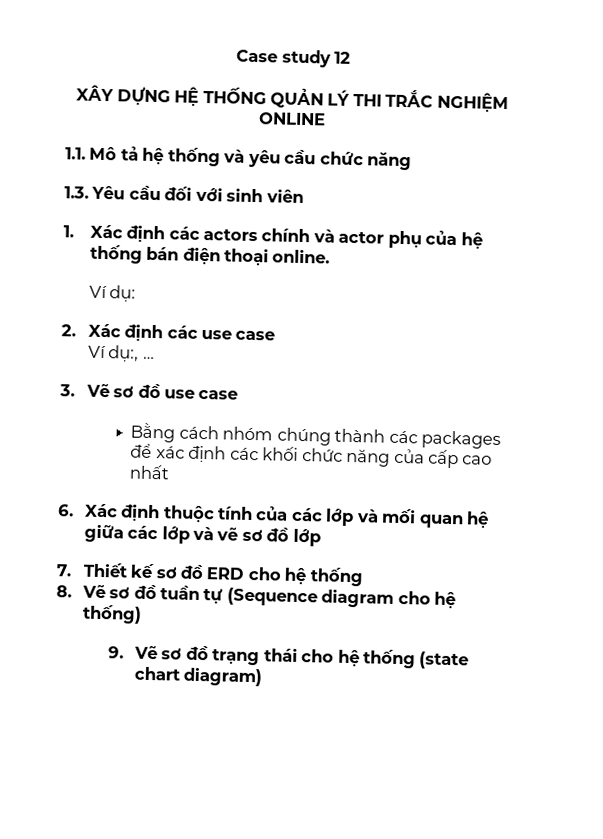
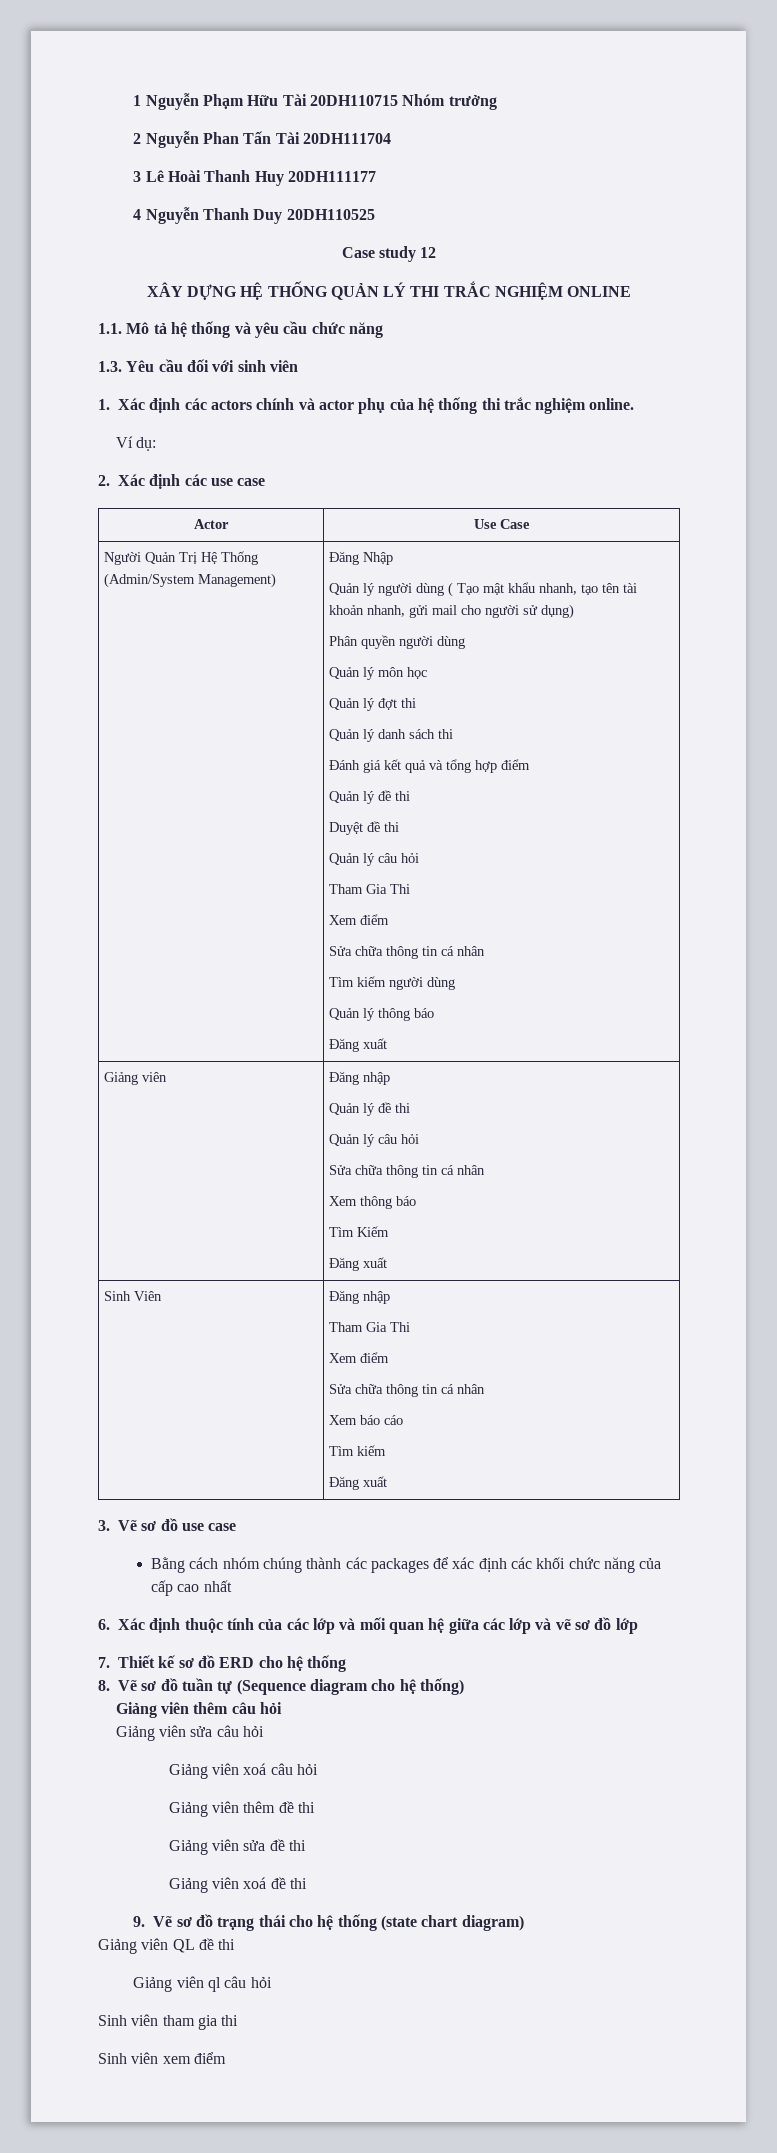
(236, 56) none -> [133,93,497,110] [133,131,391,148] [133,170,376,186] [133,207,375,224] 1 Nguyễn Phạm Hữu Tài 20DH110715 Nhóm trưởng // 2 Nguyễn Phan Tấn Tài 20DH111704 // 3 Lê Hoài Thanh Huy 20DH111177 // 4 Nguyễn Thanh Duy 20DH110525 //
[146,246,269,267] bán điện thoại -> [481,397,587,414] thi trắc nghiệm
[87,344,155,362] // Ví dụ:, … -> [194,519,229,529] [474,519,530,529] [104,551,259,565] [104,573,277,588] [329,551,394,565] [329,582,638,597] [329,604,575,619] [329,635,466,649] [329,667,428,680] [329,698,417,711] [329,729,454,742] [329,759,531,773] [329,790,411,804] [329,821,400,835] [329,853,420,866] [329,884,411,894] [329,914,390,925] [329,946,486,959] [329,976,456,990] [329,1008,435,1021] [329,1038,388,1052] [104,1072,168,1085] [329,1071,391,1085] [329,1102,411,1116] [329,1134,420,1147] [329,1165,486,1178] [329,1196,417,1209] [329,1226,390,1237] [329,1257,388,1271] [104,1291,163,1301] [329,1290,391,1304] [329,1322,411,1332] [329,1352,390,1363] [329,1384,486,1397] [329,1415,404,1425] [329,1445,387,1456] [329,1476,388,1490] // Actor | Use Case // Người Quản Trị Hệ Thống (Admin/System Management) | Đăng Nhập // Quản lý người dùng ( Tạo mật khẩu nhanh, tạo tên tài khoản nhanh, gửi mail cho người sử dụng) // Phân quyền người dùng // Quản lý môn học // Quản lý đợt thi // Quản lý danh sách thi // Đánh giá kết quả và tổng hợp điểm // Quản lý đề thi // Duyệt đề thi // Quản lý câu hỏi // Tham Gia Thi // Xem điểm // Sửa chữa thông tin cá nhân // Tìm kiếm người dùng // Quản lý thông báo // Đăng xuất // Giảng viên | Đăng nhập // Quản lý đề thi // Quản lý câu hỏi // Sửa chữa thông tin cá nhân // Xem thông báo // Tìm Kiếm // Đăng xuất // Sinh Viên | Đăng nhập // Tham Gia Thi // Xem điểm // Sửa chữa thông tin cá nhân // Xem báo cáo // Tìm kiếm // Đăng xuất
(142, 614) none -> [115,1702,282,1718] [115,1725,264,1741] [168,1763,318,1779] [168,1801,315,1817] [168,1839,306,1855] [168,1877,307,1893] // Giảng viên thêm câu hỏi // Giảng viên sửa câu hỏi // Giảng viên xoá câu hỏi // Giảng viên thêm đề thi // Giảng viên sửa đề thi // Giảng viên xoá đề thi
(263, 677) none -> [98,1938,236,1954] [133,1976,272,1992] [98,2014,239,2030] [98,2052,226,2064] // Giảng viên QL đề thi // Giảng viên ql câu hỏi // Sinh viên tham gia thi // Sinh viên xem điểm

